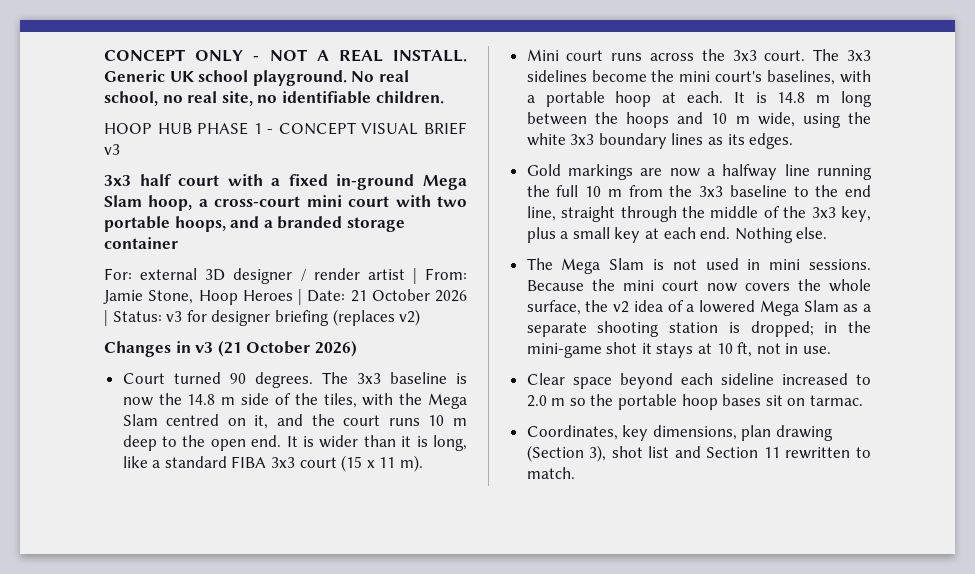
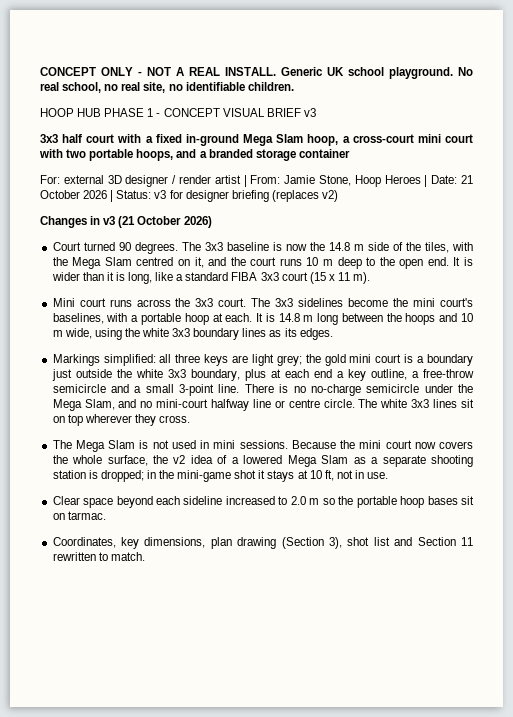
[526,164,872,180] [526,185,871,197] [526,206,871,222] [526,227,828,243] Gold markings are now a halfway line running the full 10 m from the 3x3 baseline to the end line, straight through the middle of the 3x3 key, plus a small key at each end. Nothing else. -> [52,354,474,366] [51,369,474,381] [52,384,474,396] [52,399,475,411] [52,414,191,426] Markings simplified: all three keys are light grey; the gold mini court is a boundary just outside the white 3x3 boundary, plus at each end a key outline, a free-throw semicircle and a small 3-point line. There is no no-charge semicircle under the Mega Slam, and no mini-court halfway line or centre circle. The white 3x3 lines sit on top wherever they cross.

